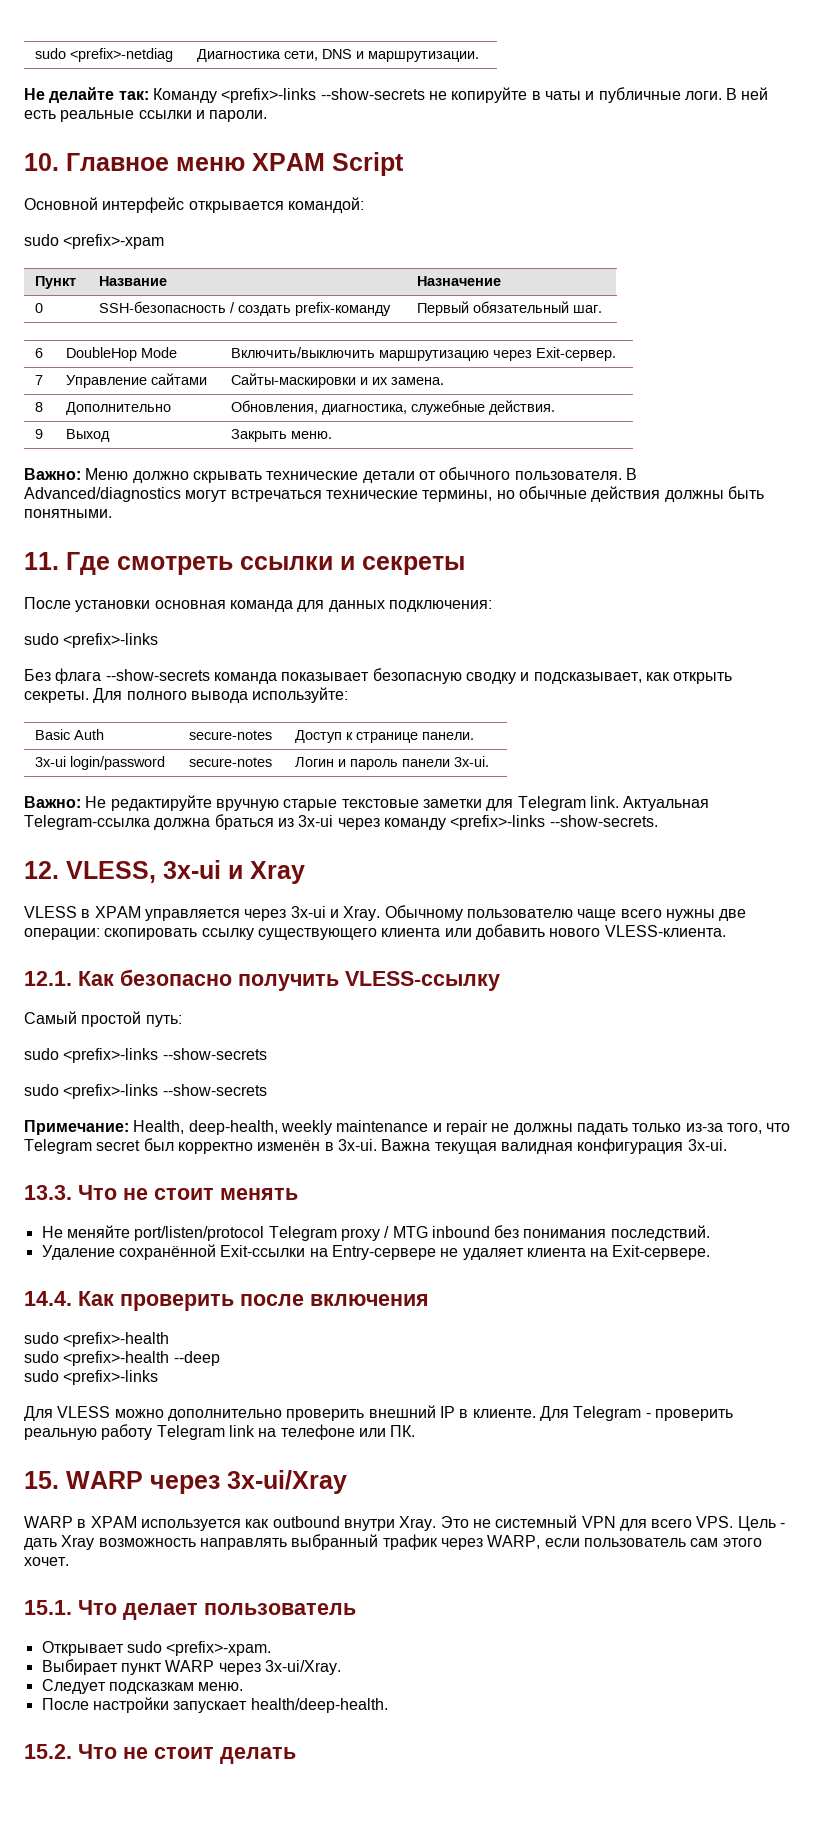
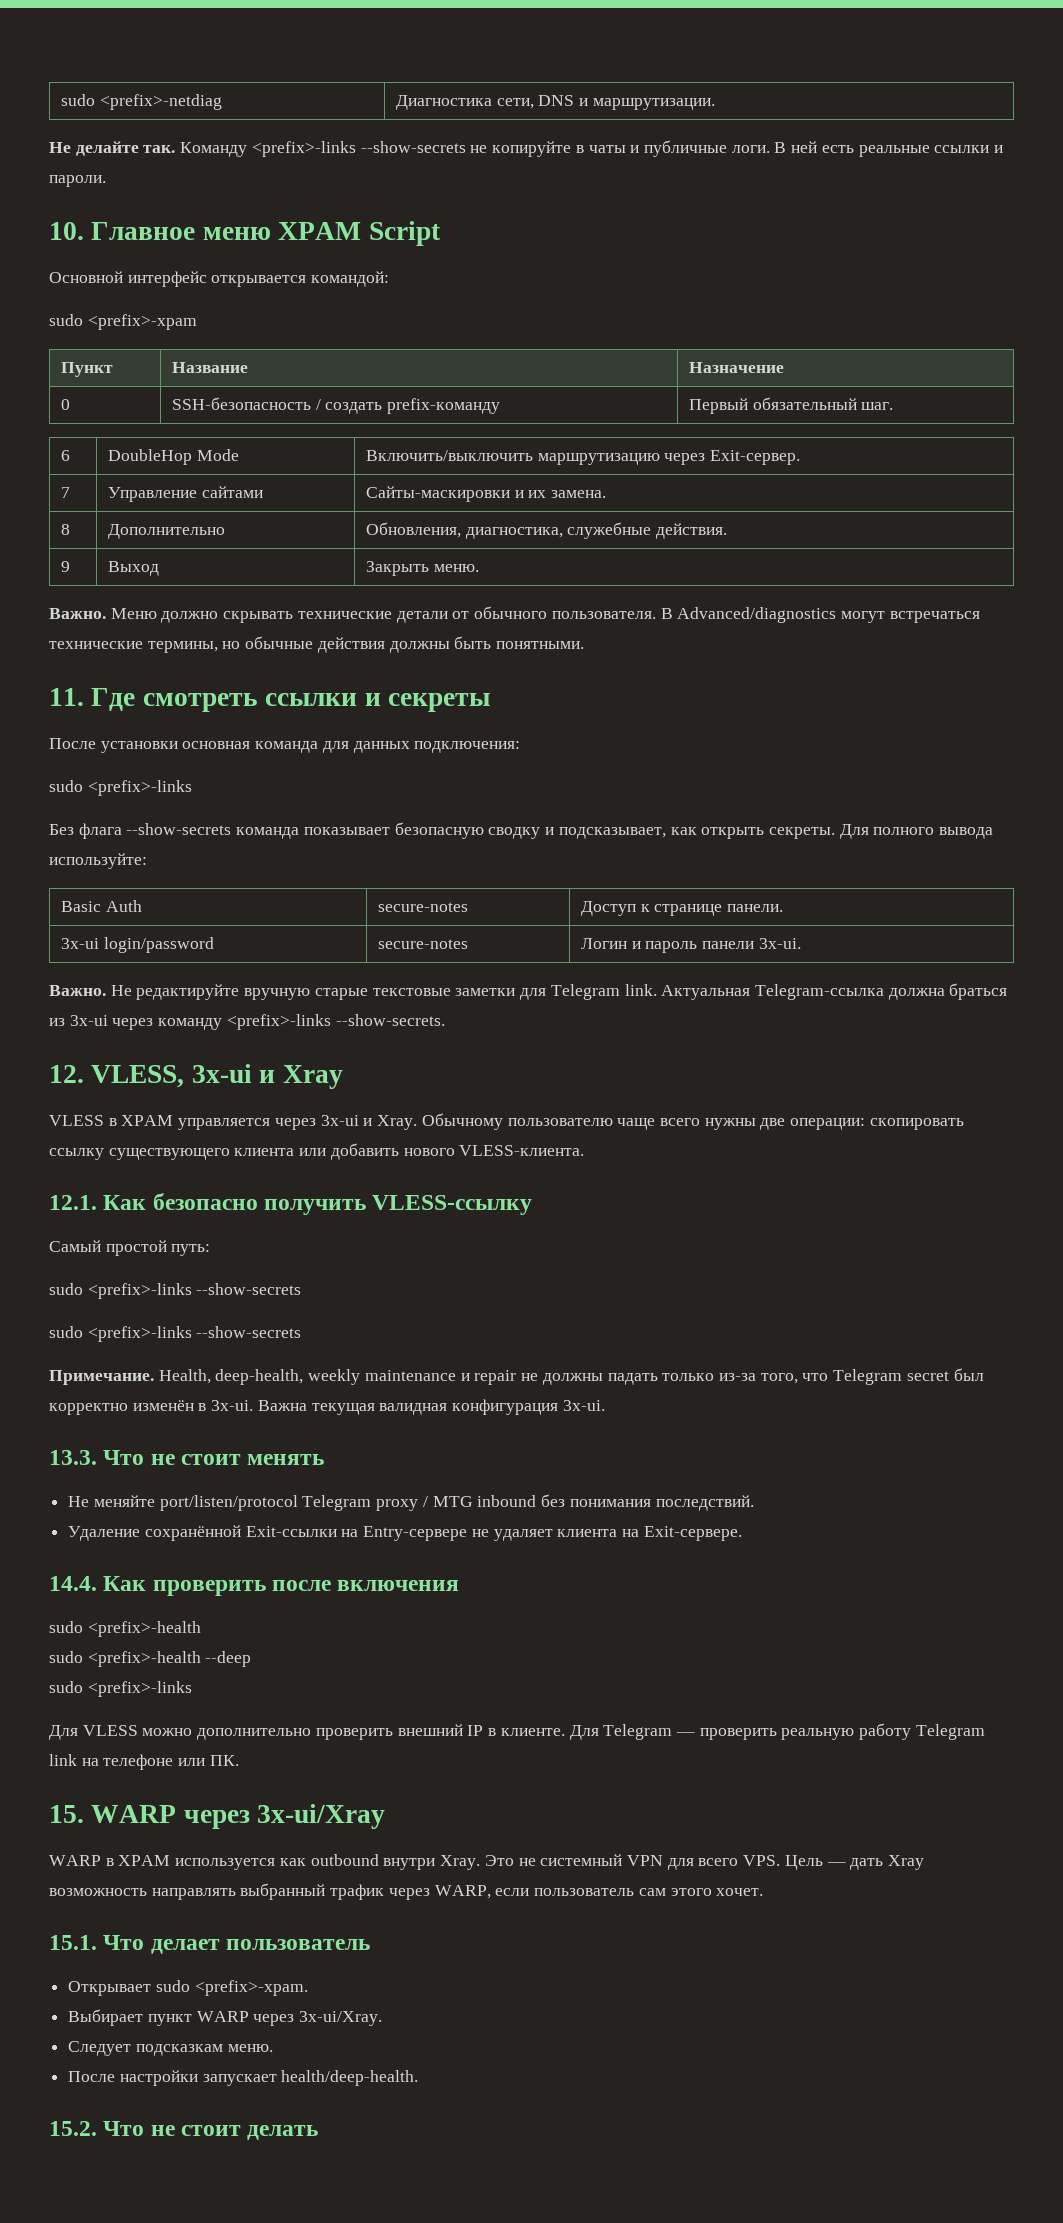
[118,91,149,100] так: -> [143,145,176,153] так.
[24,468,81,480] Важно: -> [49,608,106,619] Важно.
[24,796,81,808] Важно: -> [49,985,106,996] Важно.
[24,1120,129,1135] Примечание: -> [49,1370,154,1385] Примечание.
[645,1413,651,1418] - -> [675,1732,695,1736] —
[780,1523,786,1528] - -> [826,1862,846,1866] —

